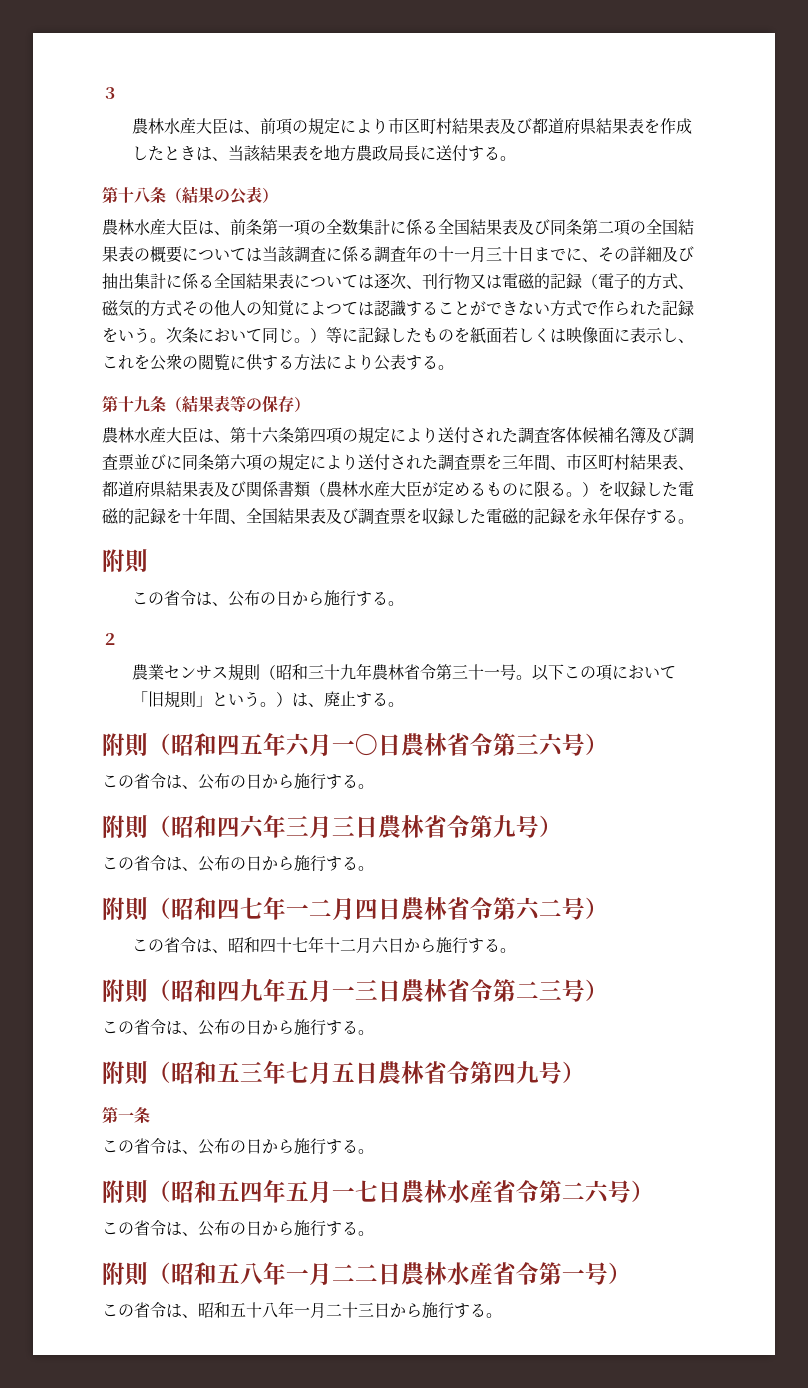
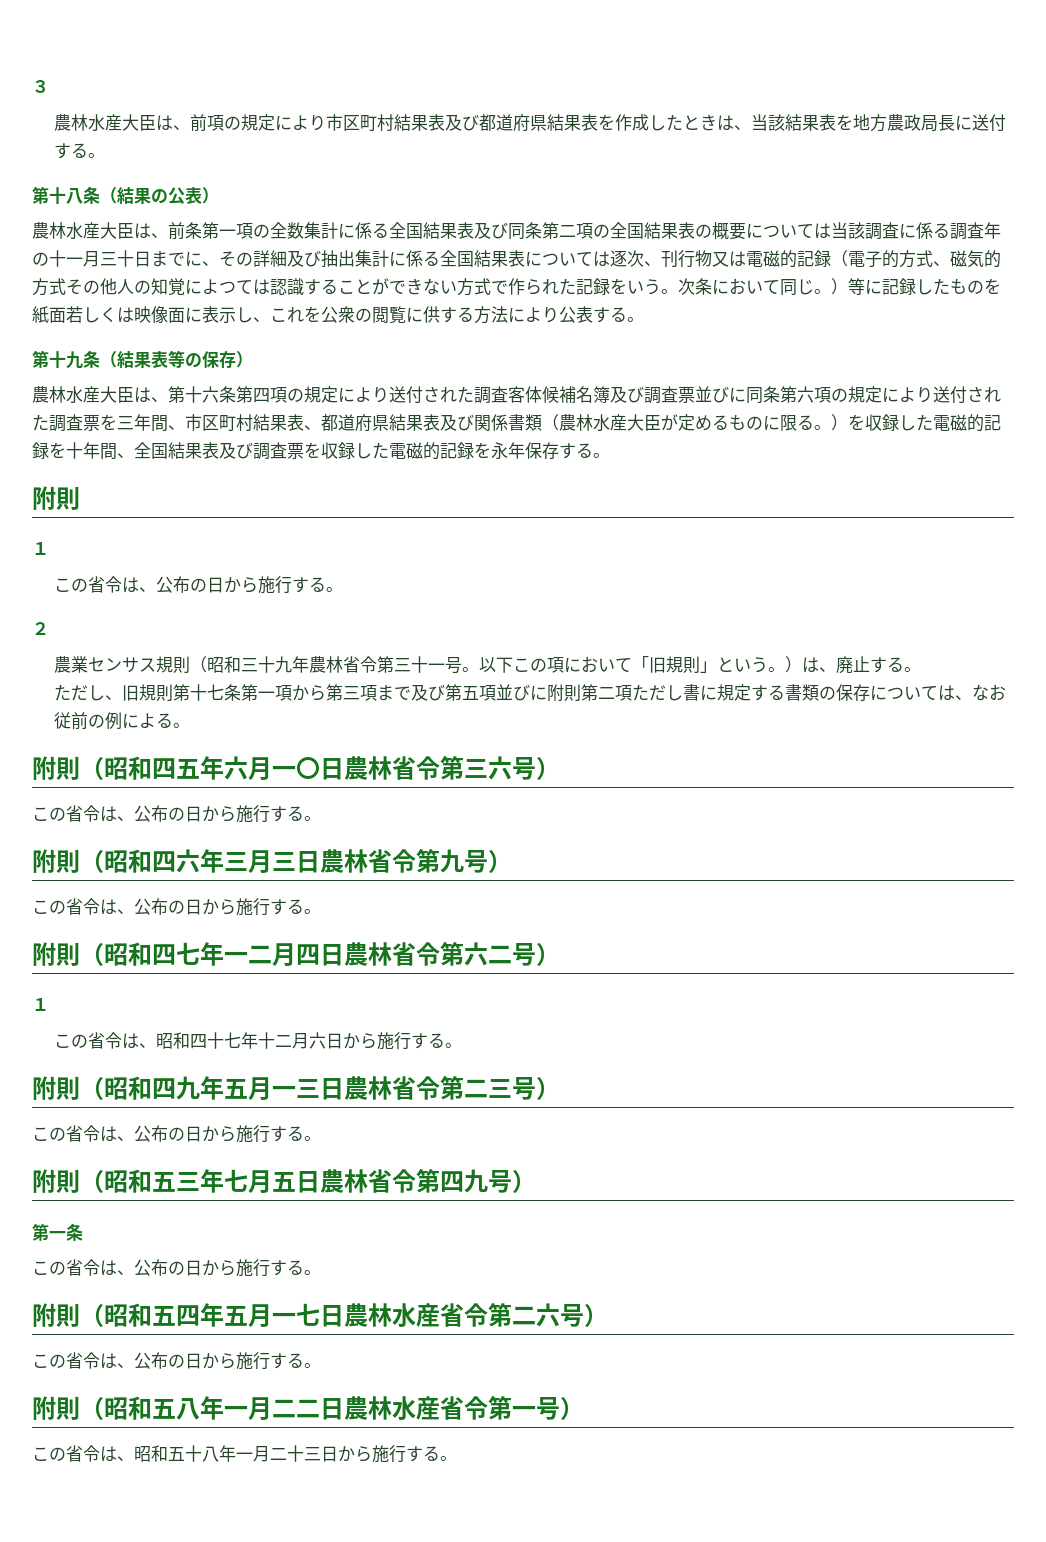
(148, 561) none -> [32,542,49,555] // １
(404, 704) none -> [53,684,1006,702] [53,712,190,730] // ただし、旧規則第十七条第一項から第三項まで及び第五項並びに附則第二項ただし書に規定する書類の保存については、なお従前の例による。
(608, 908) none -> [32,998,49,1011] // １

